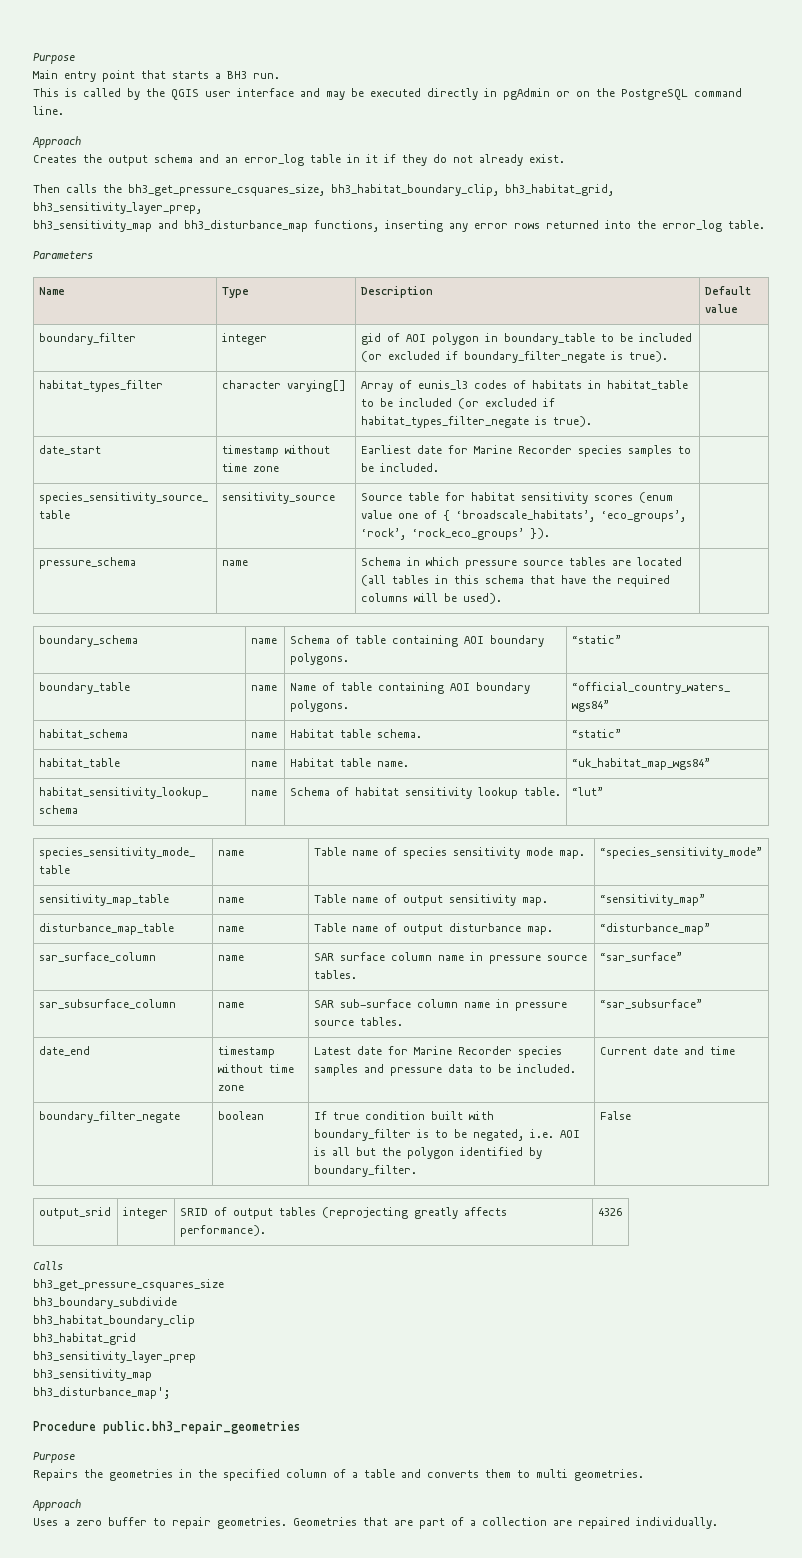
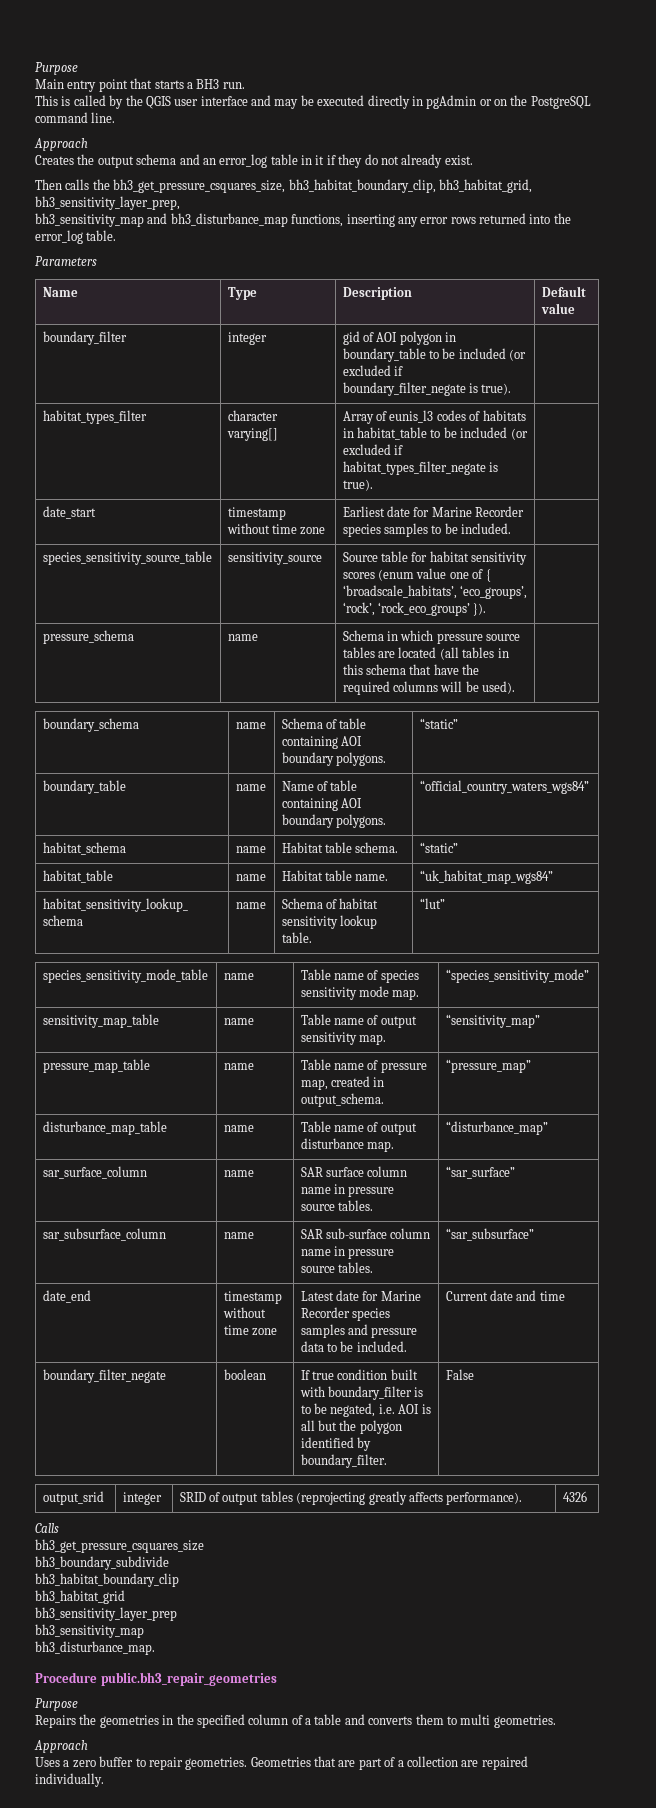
(705, 900) none -> [42,1059,150,1073] [223,1063,254,1070] [300,1059,427,1073] [300,1076,385,1090] [300,1093,384,1107] [445,1059,531,1073] // pressure_map_table | name | Table name of pressure map, created in output_schema. | “pressure_map”
[33,1387,170,1399] bh3_disturbance_map'; -> [35,1641,155,1655] bh3_disturbance_map.

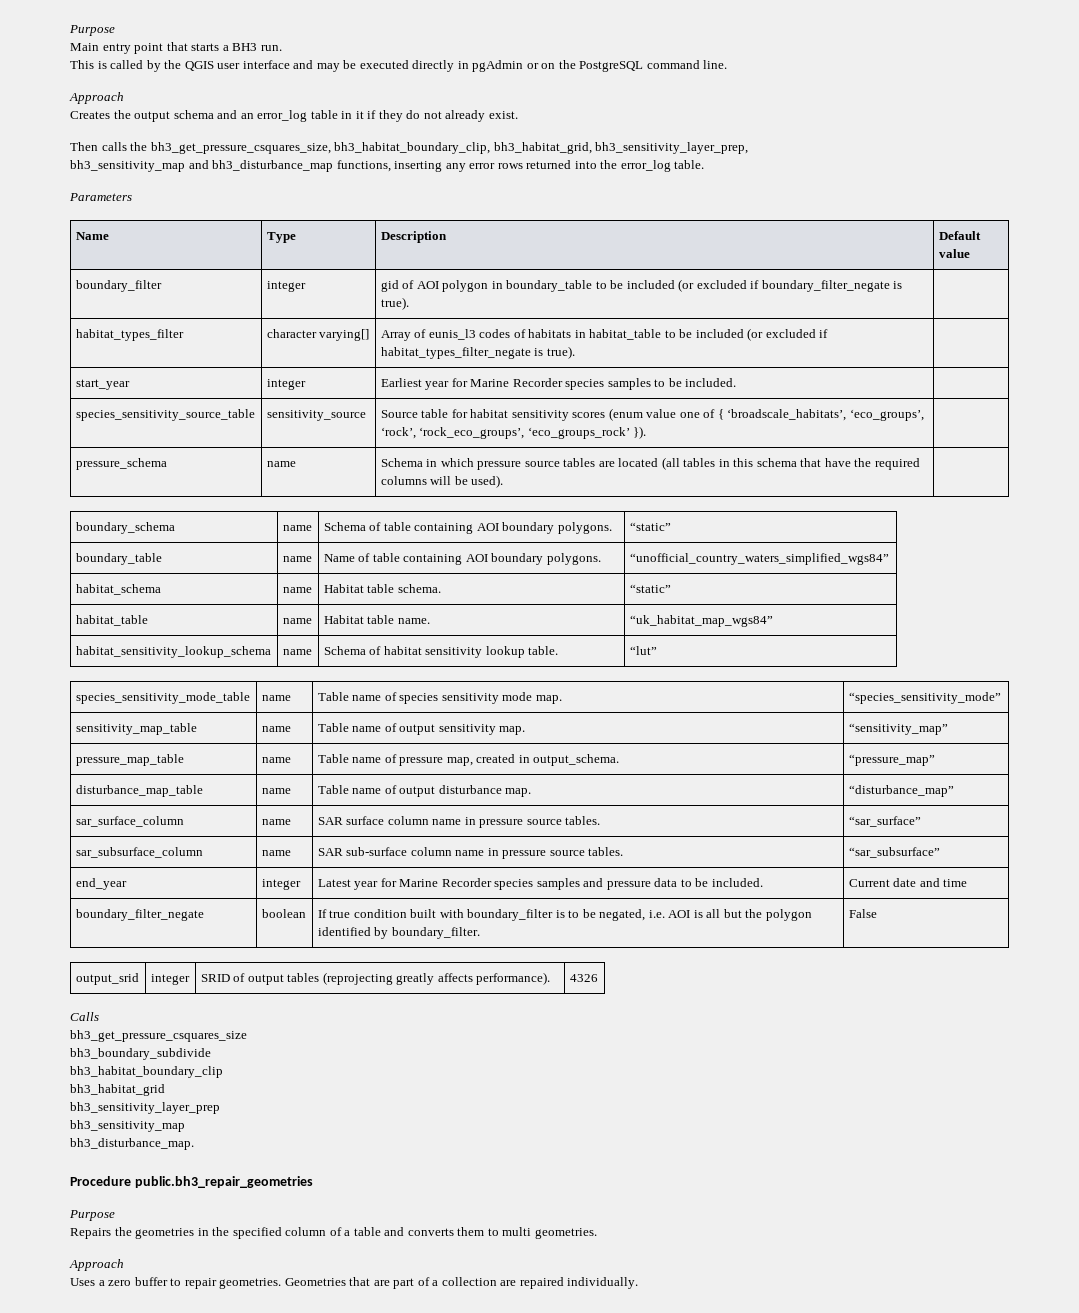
[42,506,96,519] [227,507,286,520] [226,523,326,535] date_start | timestamp without time zone -> [75,379,130,390] [266,379,306,390] start_year | integer
[387,506,411,517] date -> [425,381,450,390] year
[378,602,471,616] ‘rock_eco_groups’ -> [419,427,630,439] ‘rock_eco_groups’, ‘eco_groups_rock’
[419,780,589,794] “official_country_waters_wgs84” -> [629,553,889,565] “unofficial_country_waters_simplified_wgs84”
[42,1290,91,1303] [223,1291,282,1304] [222,1307,266,1318] [223,1325,278,1336] date_end | timestamp without time zone -> [75,878,127,890] [261,879,301,890] end_year | integer
[336,1290,360,1301] date -> [354,881,379,890] year

